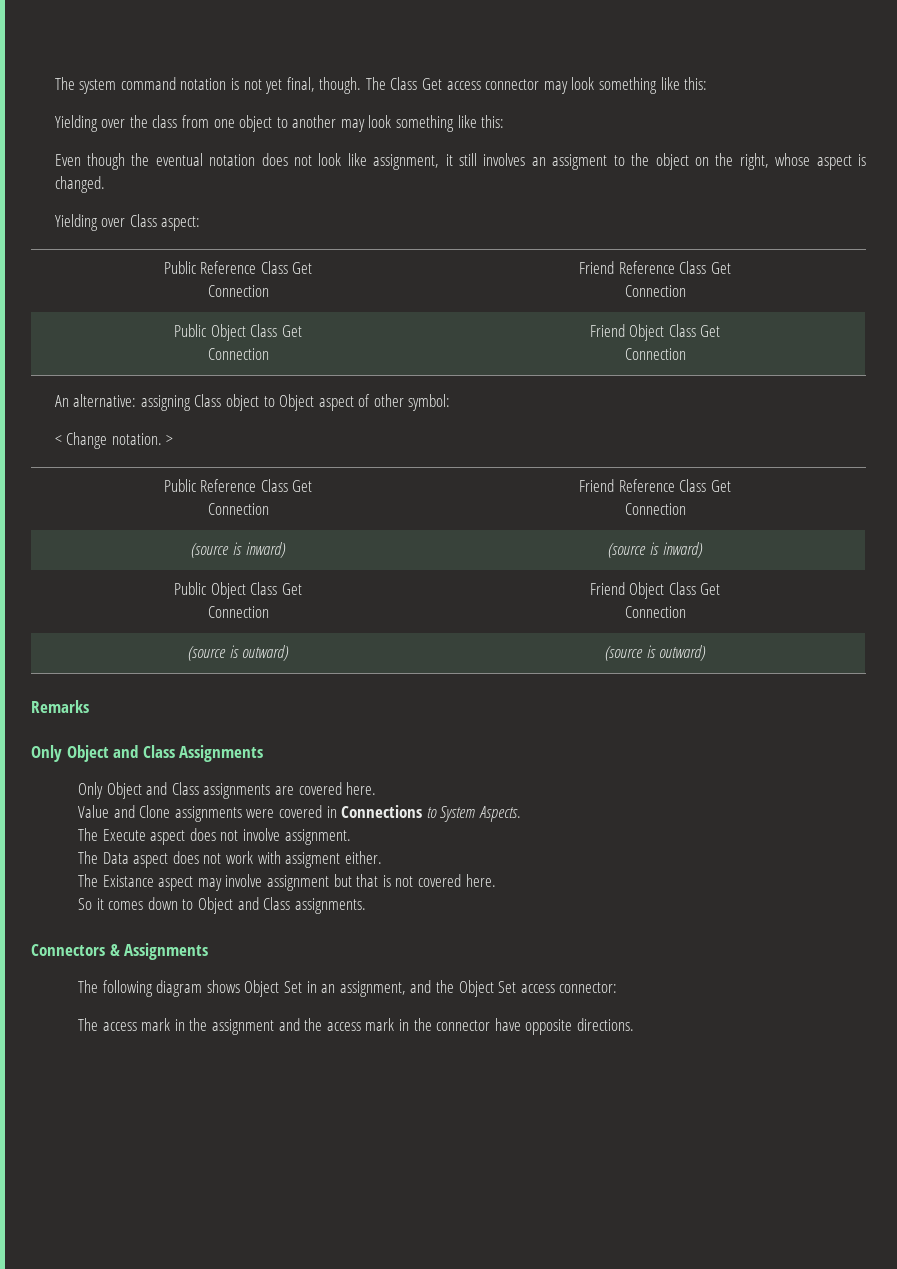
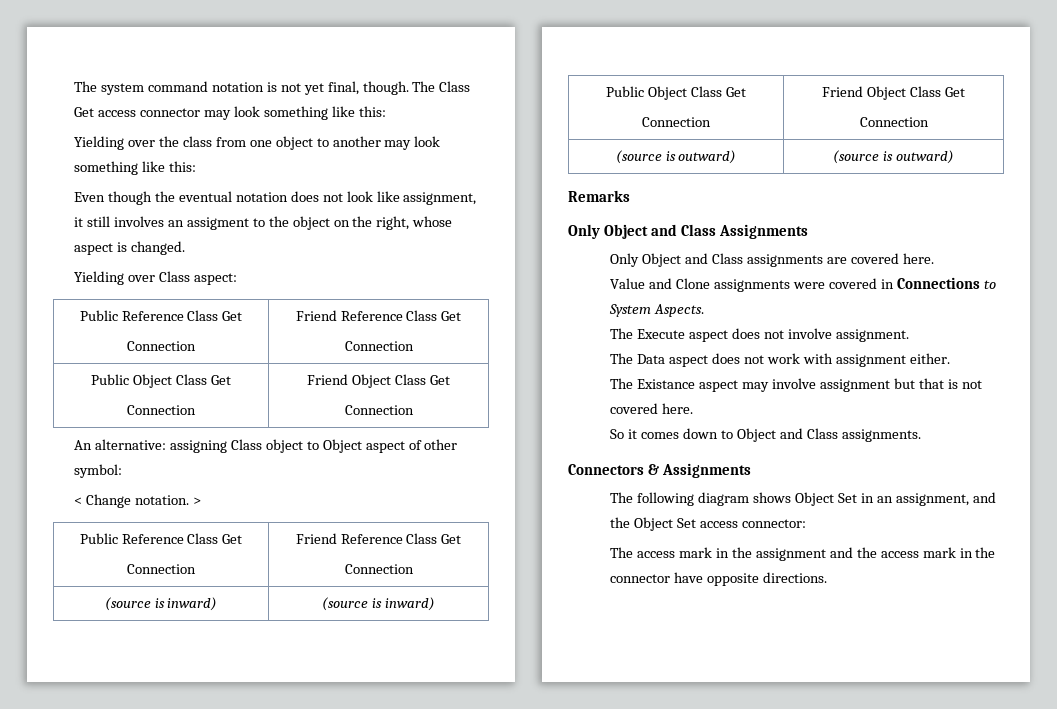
[285,852,341,868] assigment -> [835,354,906,367] assignment

